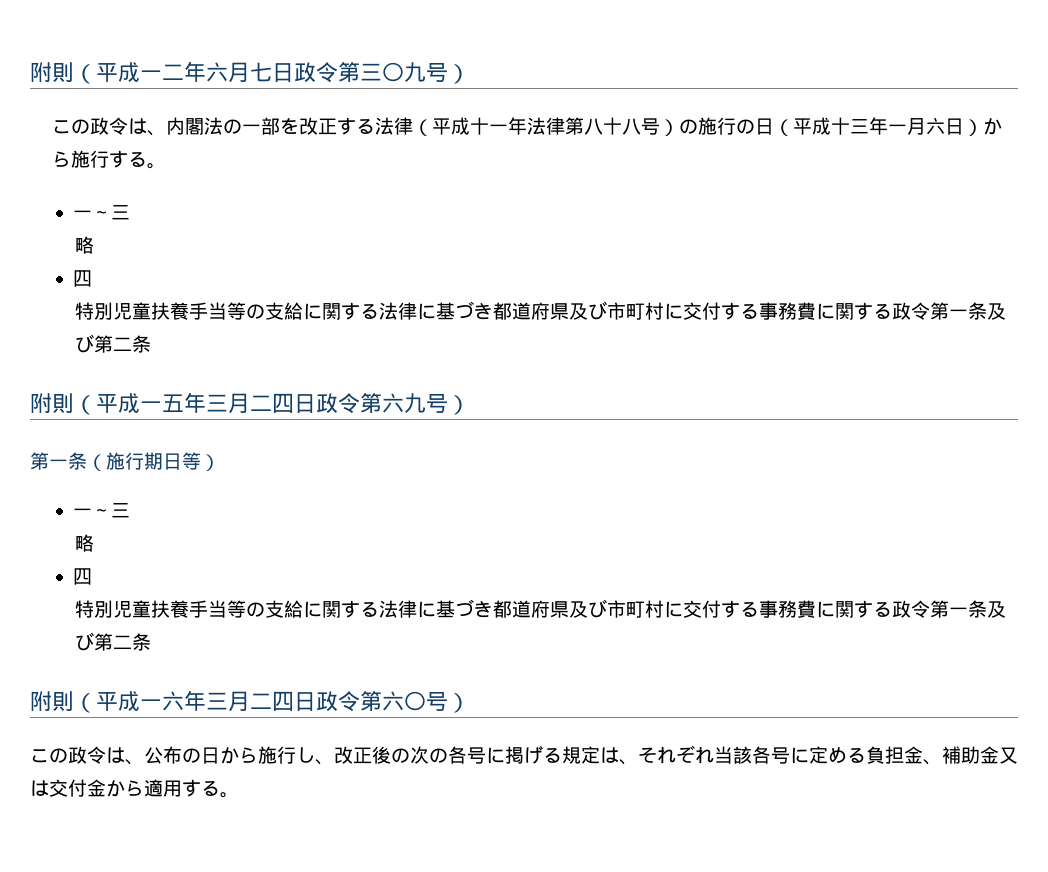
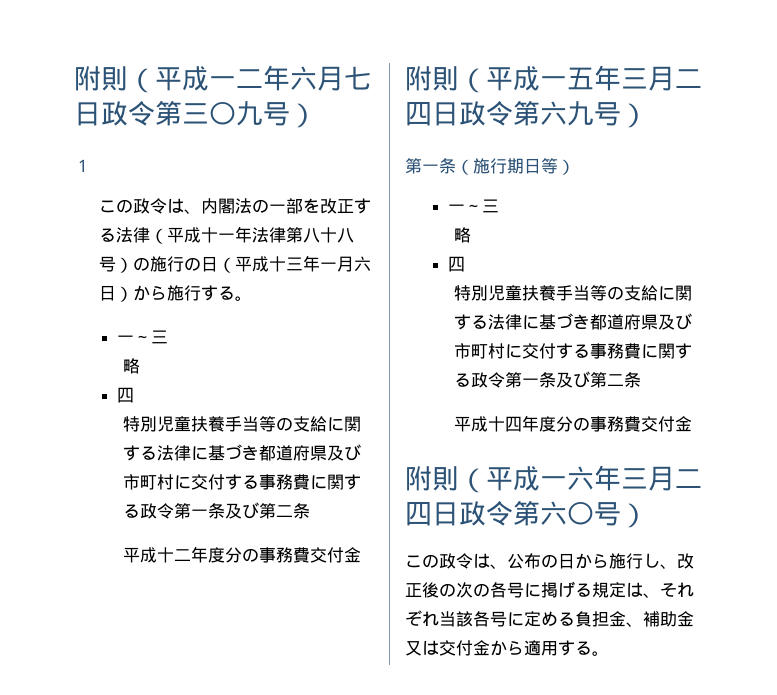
(470, 74) none -> [74,159,91,172] // １
(151, 344) none -> [123,546,362,563] // 平成十二年度分の事務費交付金
(151, 642) none -> [454,415,693,432] // 平成十四年度分の事務費交付金

